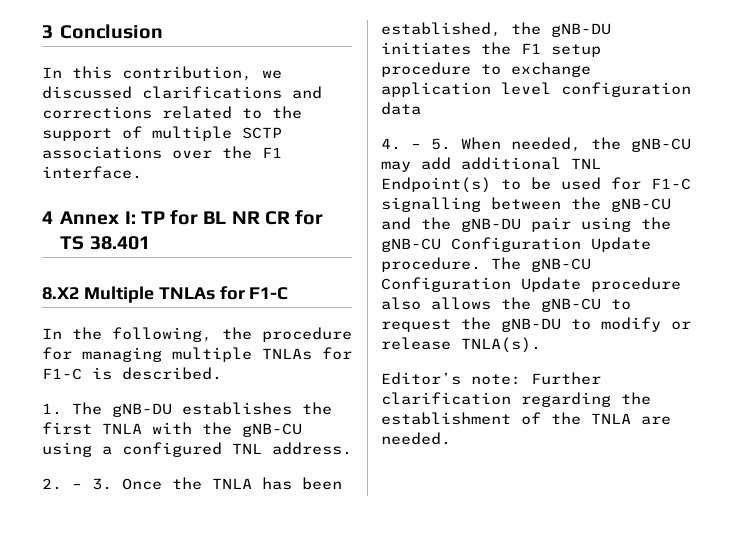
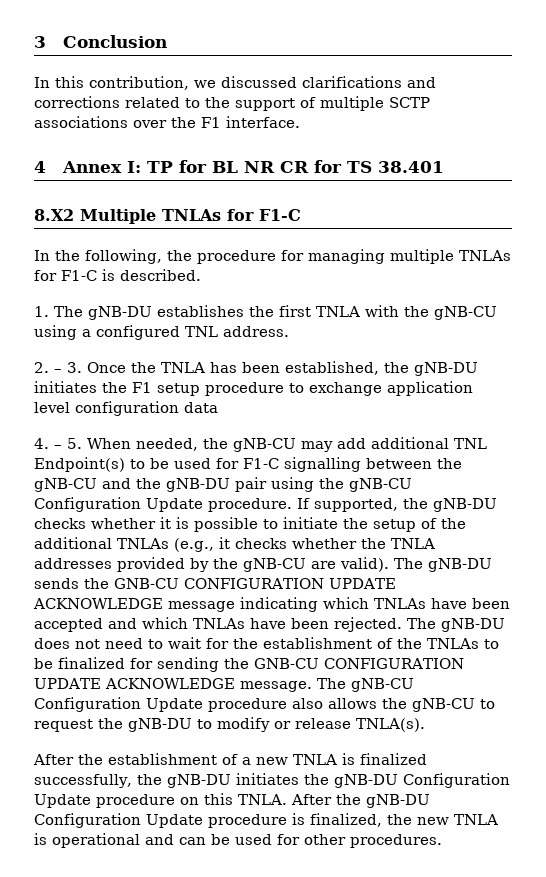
(481, 264) none -> [297,498,497,512] [34,517,466,532] [34,537,435,552] [34,557,492,572] [34,578,396,589] [33,597,510,612] [34,617,505,632] [34,637,499,649] [34,657,464,672] [34,678,312,692] If supported, the gNB-DU checks whether it is possible to initiate the setup of the additional TNLAs (e.g., it checks whether the TNLA addresses provided by the gNB-CU are valid). The gNB-DU sends the GNB-CU CONFIGURATION UPDATE ACKNOWLEDGE message indicating which TNLAs have been accepted and which TNLAs have been rejected. The gNB-DU does not need to wait for the establishment of the TNLAs to be finalized for sending the GNB-CU CONFIGURATION UPDATE ACKNOWLEDGE message.
[381,372,601,385] [381,392,651,407] [381,412,671,425] [381,432,451,445] Editor’s note: Further clarification regarding the establishment of the TNLA are needed. -> [33,753,427,765] [34,773,510,788] [34,793,430,808] [34,813,498,828] [34,833,442,848] After the establishment of a new TNLA is finalized successfully, the gNB-DU initiates the gNB-DU Configuration Update procedure on this TNLA. After the gNB-DU Configuration Update procedure is finalized, the new TNLA is operational and can be used for other procedures.

